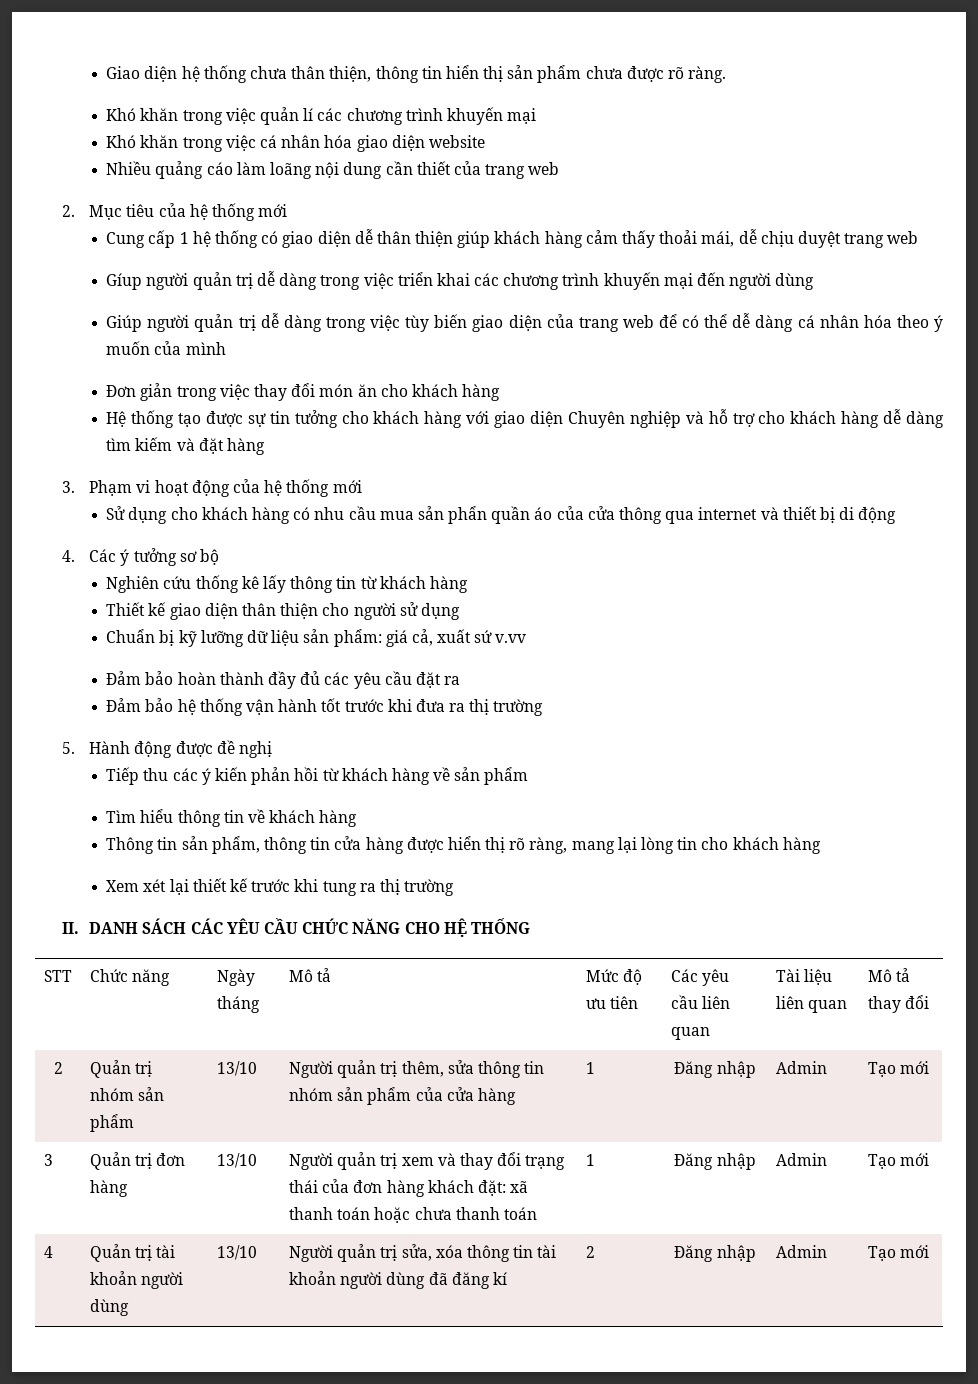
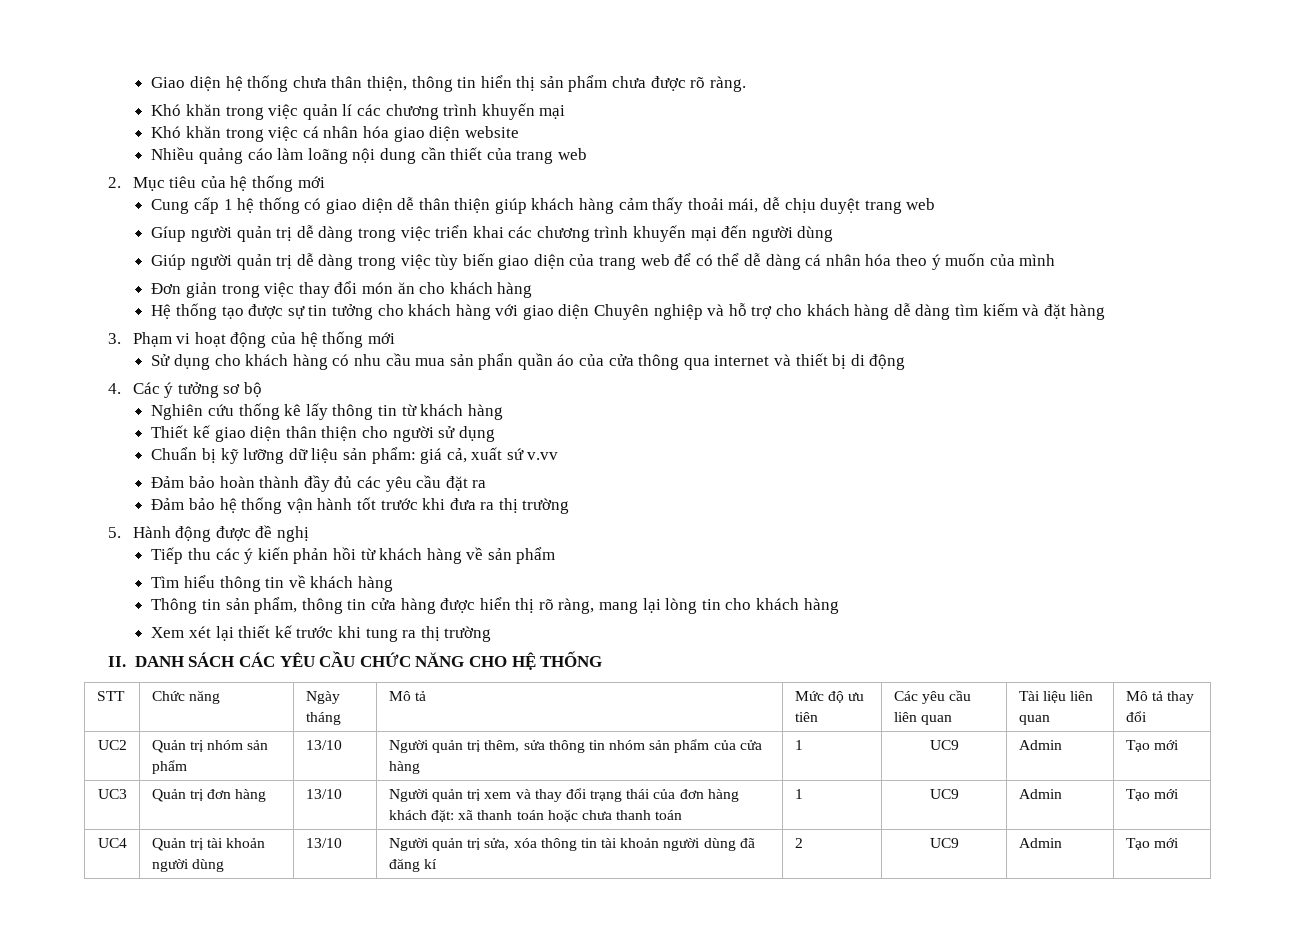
[54,1062,63,1074] 2 -> [97,740,127,750] UC2
[674,1061,756,1078] [775,1061,827,1074] [867,1061,930,1077] [43,1154,53,1166] Đăng nhập | Admin | Tạo mới // 3 -> [929,740,959,750] [1018,740,1062,750] [1125,740,1179,752] [97,789,127,799] UC9 | Admin | Tạo mới // UC3
[674,1153,756,1170] [775,1153,827,1166] [867,1153,930,1169] [43,1246,53,1258] Đăng nhập | Admin | Tạo mới // 4 -> [929,789,959,799] [1018,789,1062,799] [1125,789,1179,801] [97,838,127,848] UC9 | Admin | Tạo mới // UC4
[674,1245,756,1262] Đăng nhập -> [929,838,959,848] UC9

